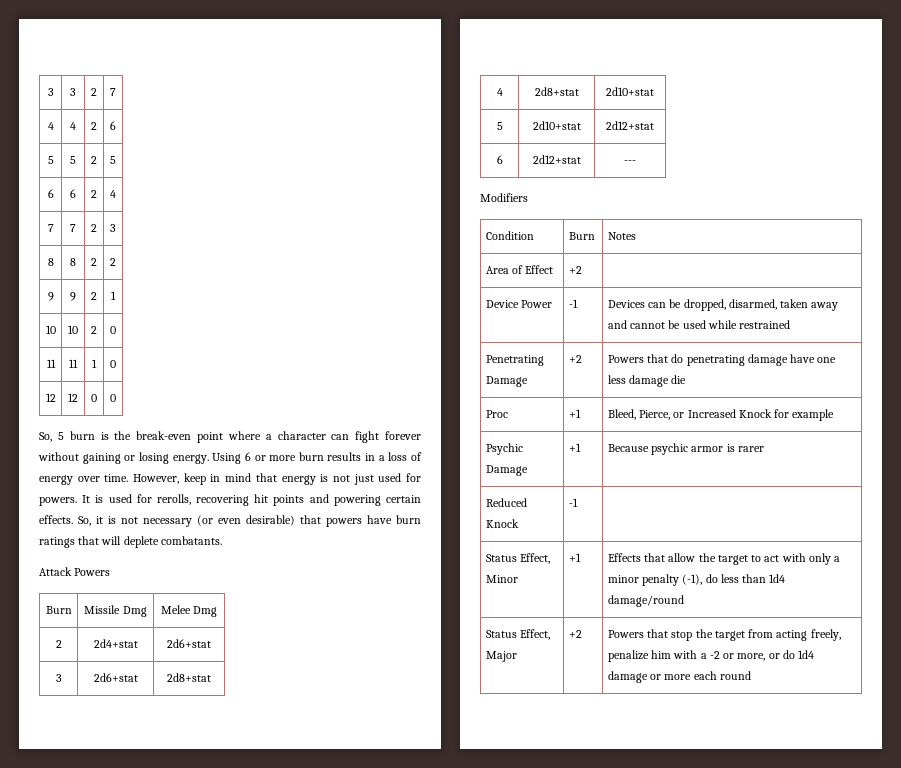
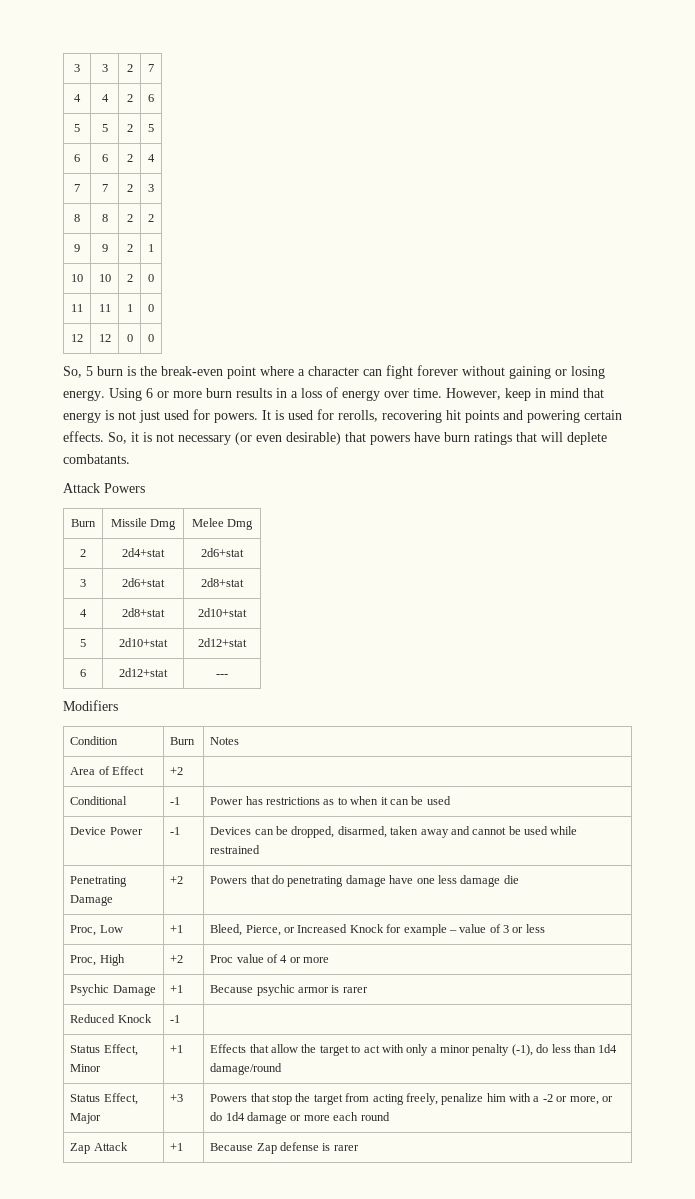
(582, 270) none -> [70,796,128,805] [170,797,181,805] [210,796,451,805] // Conditional | -1 | Power has restrictions as to when it can be used
[485,410,508,418] Proc -> [70,925,123,936] Proc, Low
(835, 415) none -> [448,924,545,933] [70,954,125,966] [170,955,184,963] [210,954,330,963] – value of 3 or less // Proc, High | +2 | Proc value of 4 or more
[568,630,582,638] +2 -> [170,1094,184,1102] +3
(751, 675) none -> [70,1142,128,1154] [170,1143,184,1151] [210,1142,359,1154] // Zap Attack | +1 | Because Zap defense is rarer

